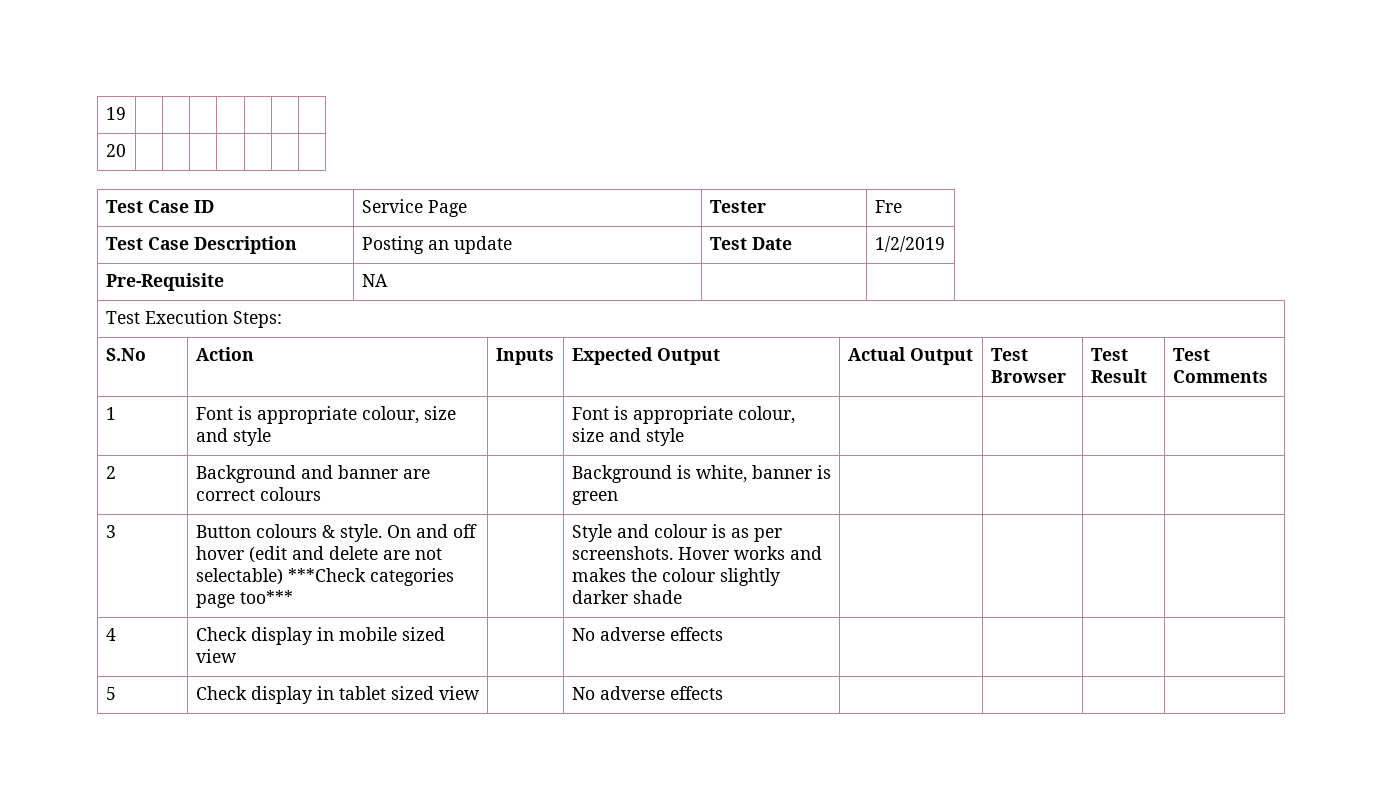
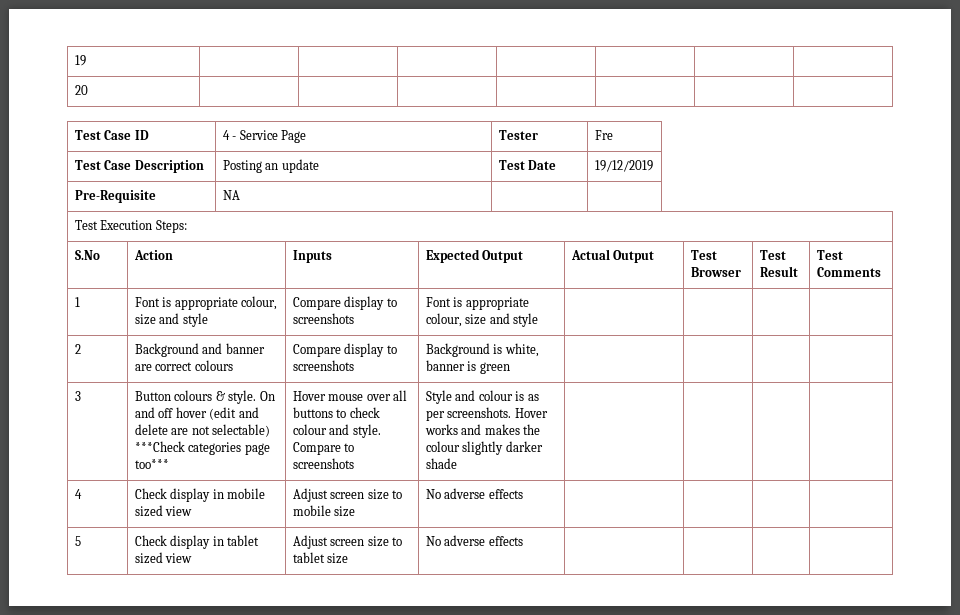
(214, 206) none -> [222,130,237,140] 4 -
[874,236,945,252] 1/2/2019 -> [594,160,653,172] 19/12/2019
(271, 437) none -> [292,296,397,310] [292,313,354,324] Compare display to screenshots
(321, 494) none -> [292,343,397,357] [292,360,354,371] Compare display to screenshots
(293, 597) none -> [292,390,408,401] [292,407,380,418] [292,424,381,438] [292,442,355,455] [292,458,354,469] Hover mouse over all buttons to check colour and style. Compare to screenshots
(237, 656) none -> [292,488,403,502] [292,505,356,517] Adjust screen size to mobile size
(480, 693) none -> [292,535,403,549] [292,552,349,564] Adjust screen size to tablet size

